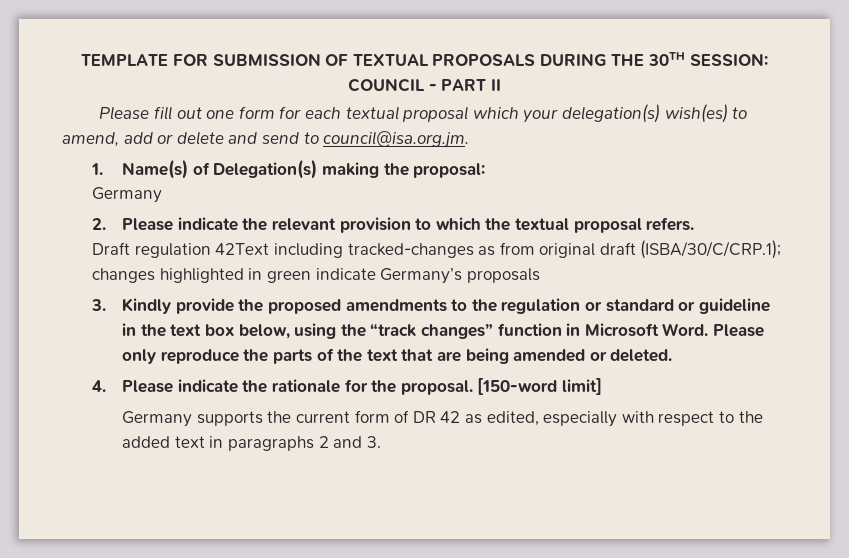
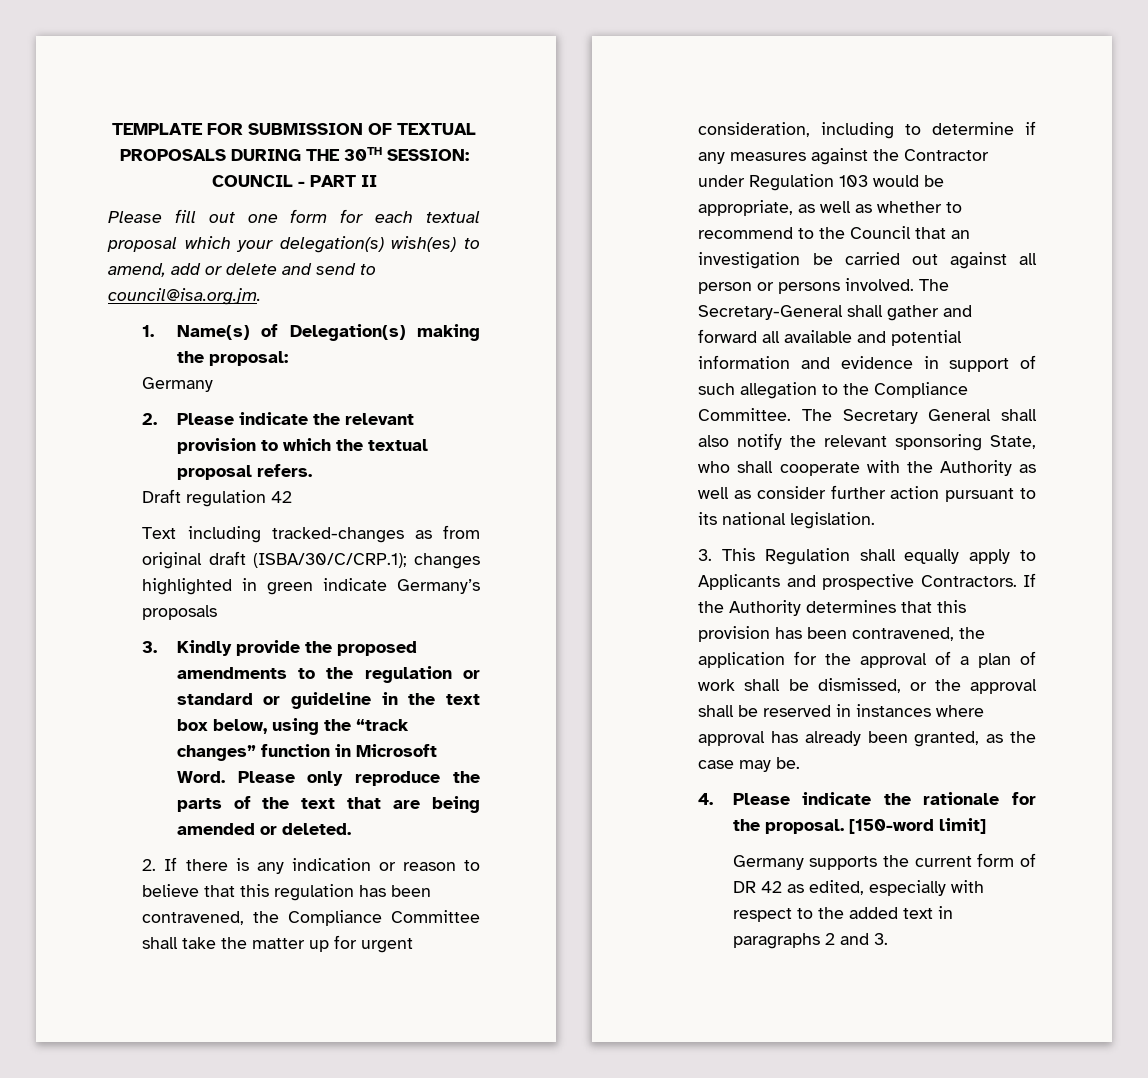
[215,243,270,255] 42Text -> [271,491,293,503] [142,527,177,539] 42 // Text
(673, 355) none -> [142,857,480,874] [142,884,432,901] [142,910,480,926] [142,935,414,953] [698,121,1036,139] [698,148,990,165] [698,174,945,191] [698,200,963,216] [698,226,971,239] [698,252,1037,269] [698,278,950,294] [698,305,973,321] [698,329,963,346] [698,355,1036,372] [698,382,969,399] [698,408,1037,424] [698,433,1036,451] [698,460,1036,476] [698,485,1036,502] [698,512,876,529] [698,548,1036,565] [698,573,1036,590] [698,600,967,616] [698,626,986,642] [698,651,1036,668] [698,678,1037,694] [698,704,985,717] [698,731,1036,747] [698,757,801,772] // 2. If there is any indication or reason to believe that this regulation has been contravened, the Compliance Committee shall take the matter up for urgent consideration, including to determine if any measures against the Contractor under Regulation 103 would be appropriate, as well as whether to recommend to the Council that an investigation be carried out against all person or persons involved. The Secretary-General shall gather and forward all available and potential information and evidence in support of such allegation to the Compliance Committee. The Secretary General shall also notify the relevant sponsoring State, who shall cooperate with the Authority as well as consider further action pursuant to its national legislation. // 3. This Regulation shall equally apply to Applicants and prospective Contractors. If the Authority determines that this provision has been contravened, the application for the approval of a plan of work shall be dismissed, or the approval shall be reserved in instances where approval has already been granted, as the case may be.

